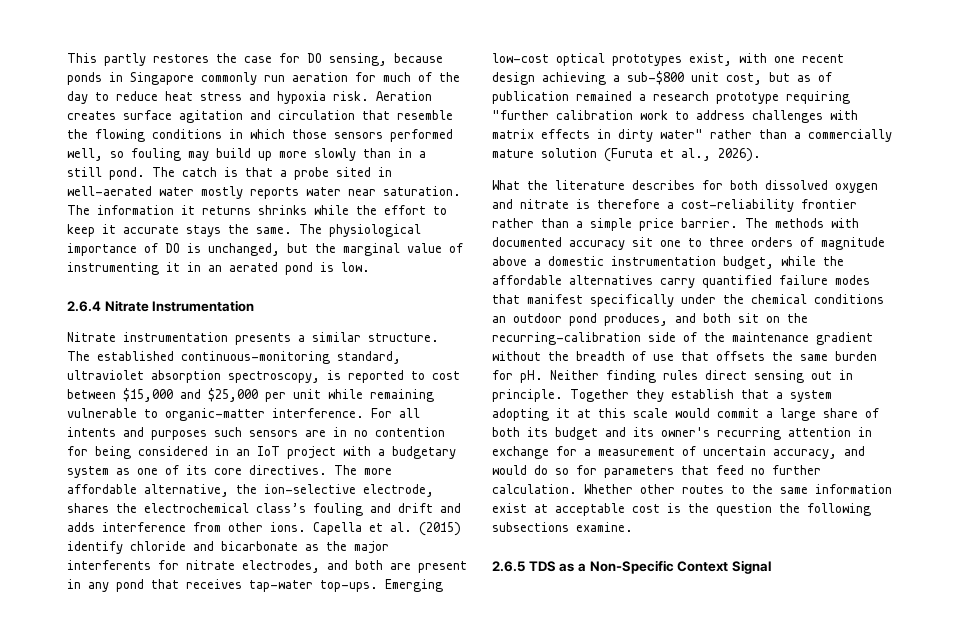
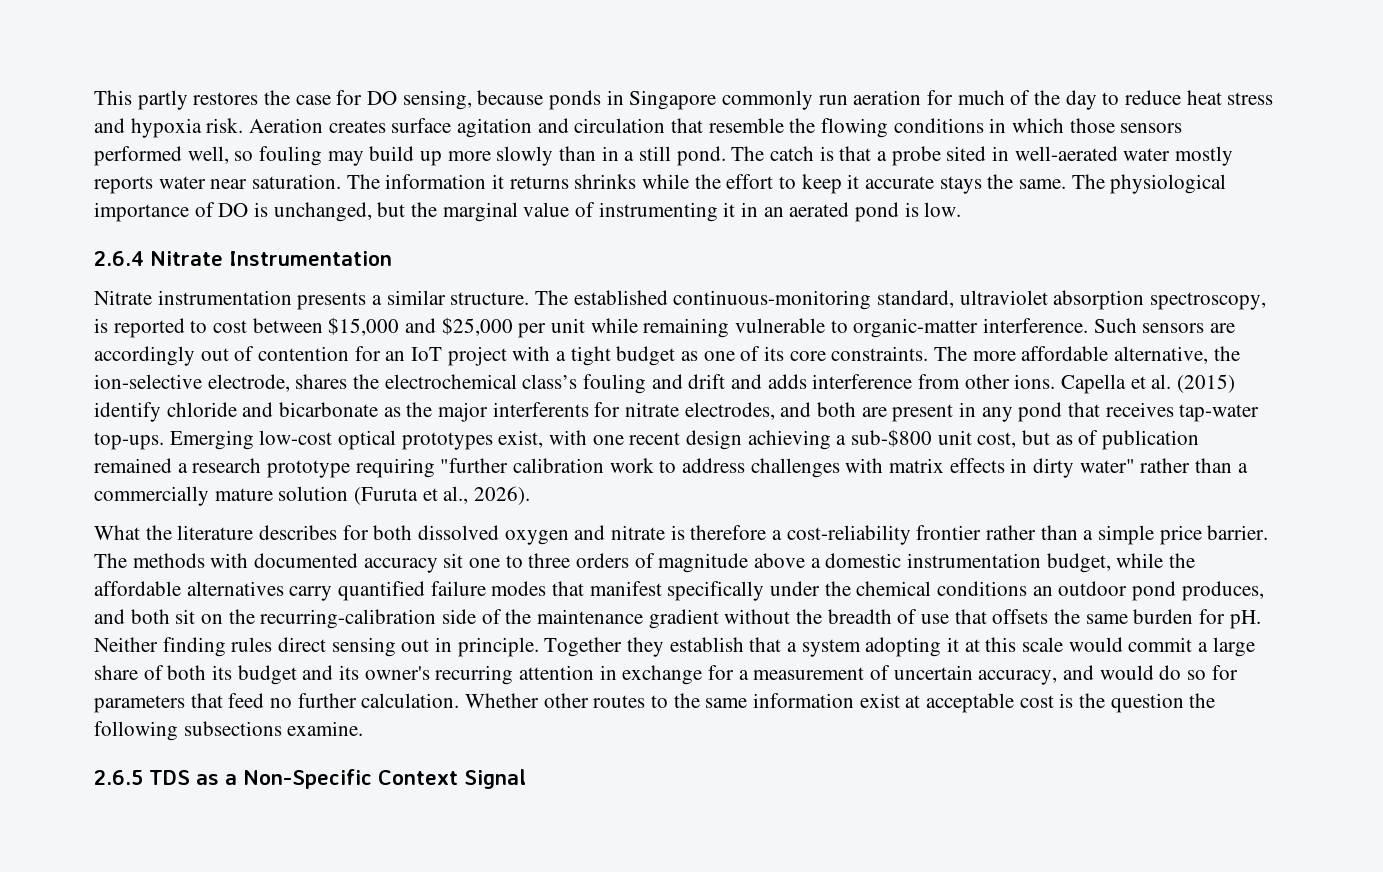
[371,408,420,418] [67,427,445,440] [67,446,229,459] For all intents and purposes such sensors are in no contention for being considered in -> [1093,318,1236,333] [94,346,381,366] Such sensors are accordingly out of contention for
[392,446,456,459] [67,466,109,478] budgetary system -> [570,346,676,366] tight budget
[249,465,327,475] directives. -> [831,346,929,361] constraints.

